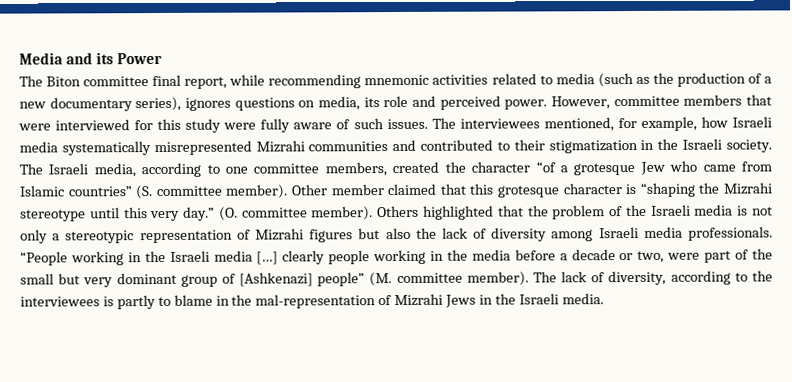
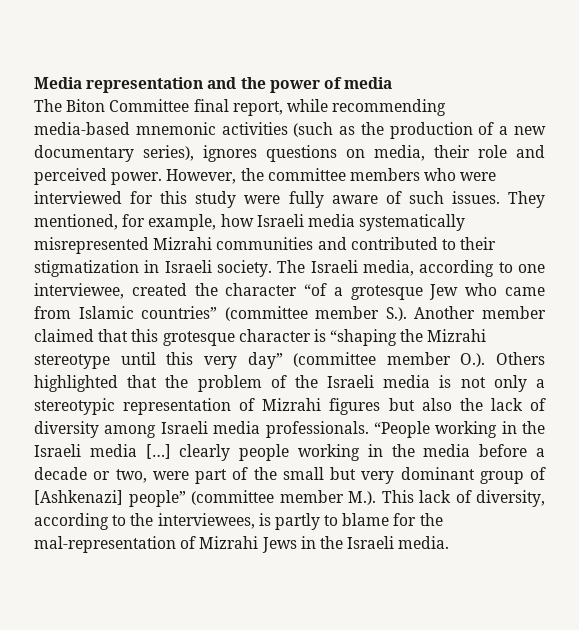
[65,52,162,65] and its Power -> [86,77,393,93] representation and the power of media
[83,76,150,87] committee -> [109,99,190,112] Committee
(362, 81) none -> [34,122,130,135] media-based
[491,73,595,85] related to media -> (288, 128) none
[363,97,380,108] its -> [434,145,470,158] their
(611, 103) none -> [240,168,264,181] the
[746,94,772,106] that -> [424,168,457,181] who
[431,117,540,129] The interviewees -> [508,191,546,208] They
[657,138,679,150] the -> (160, 266) none
[253,162,387,177] committee members, -> [34,283,124,299] interviewee,
[135,184,328,200] (S. committee member). Other -> [224,306,476,321] (committee member S.). Another
[183,206,374,221] day.” (O. committee member). -> [247,352,486,369] day” (committee member O.).
[369,271,557,287] (M. committee member). The -> [191,490,414,505] (committee member M.). This
[20,296,100,307] interviewees -> [157,513,255,529] interviewees,
[215,295,230,306] in -> [393,513,417,526] for

